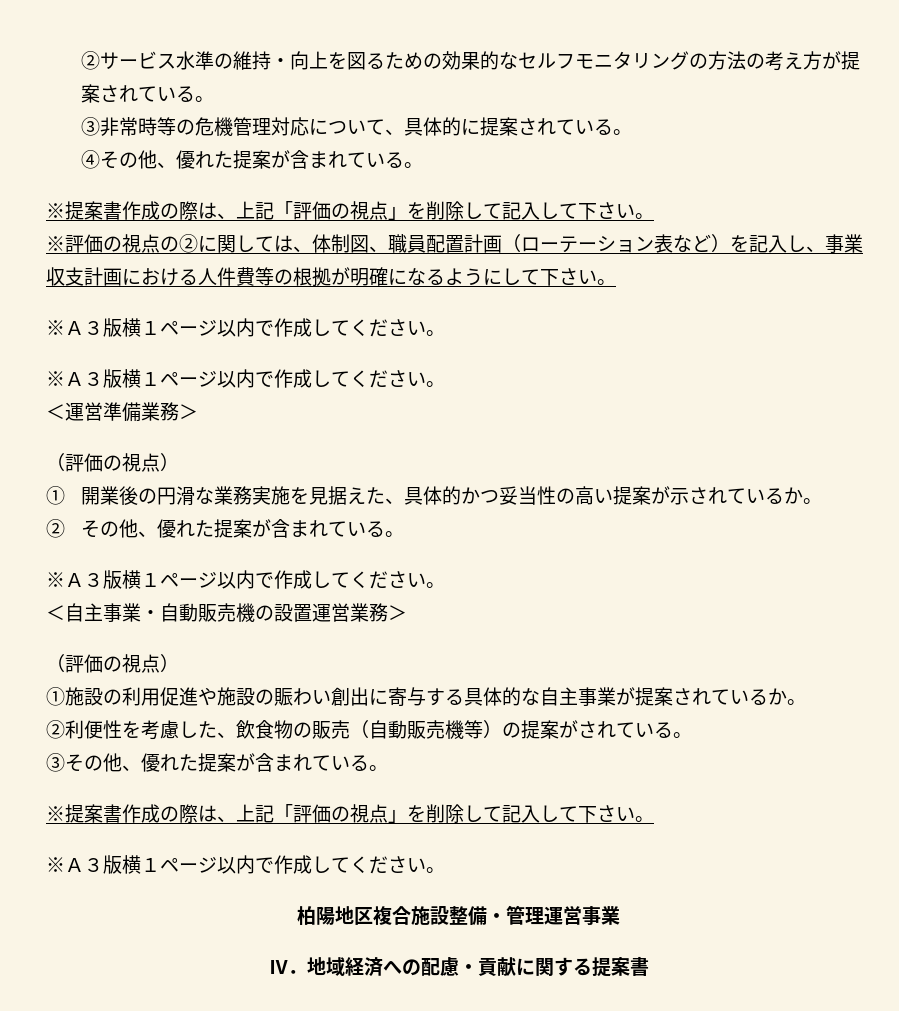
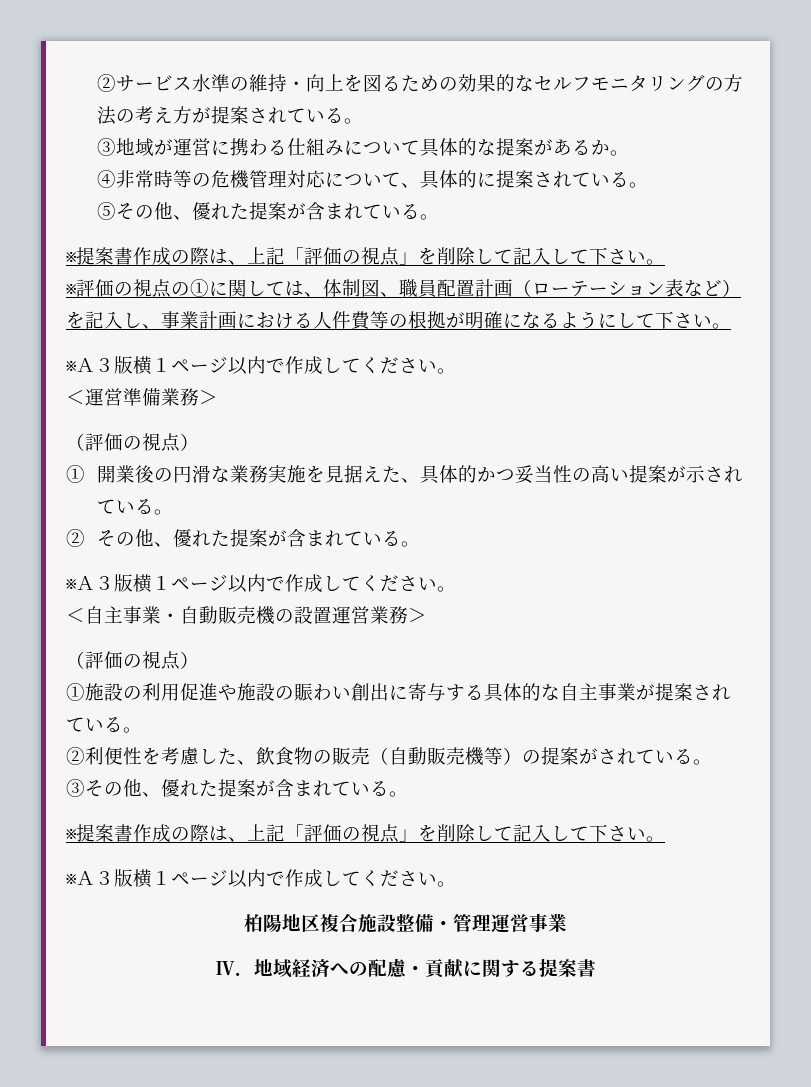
(101, 126) none -> [116,138,630,157] [97,170,117,188] 地域が運営に携わる仕組みについて具体的な提案があるか。 // ④
[81,150,101,169] ④ -> [97,202,117,220] ⑤
[179,234,198,253] ② -> [190,279,209,297] ①
[46,267,84,286] 収支 -> (199, 320) none
[46,369,445,388] // ※Ａ３版横１ページ以内で作成してください。 -> (456, 371) none
[784,487,804,504] か -> (155, 506) none
[768,688,787,705] か -> (123, 724) none

